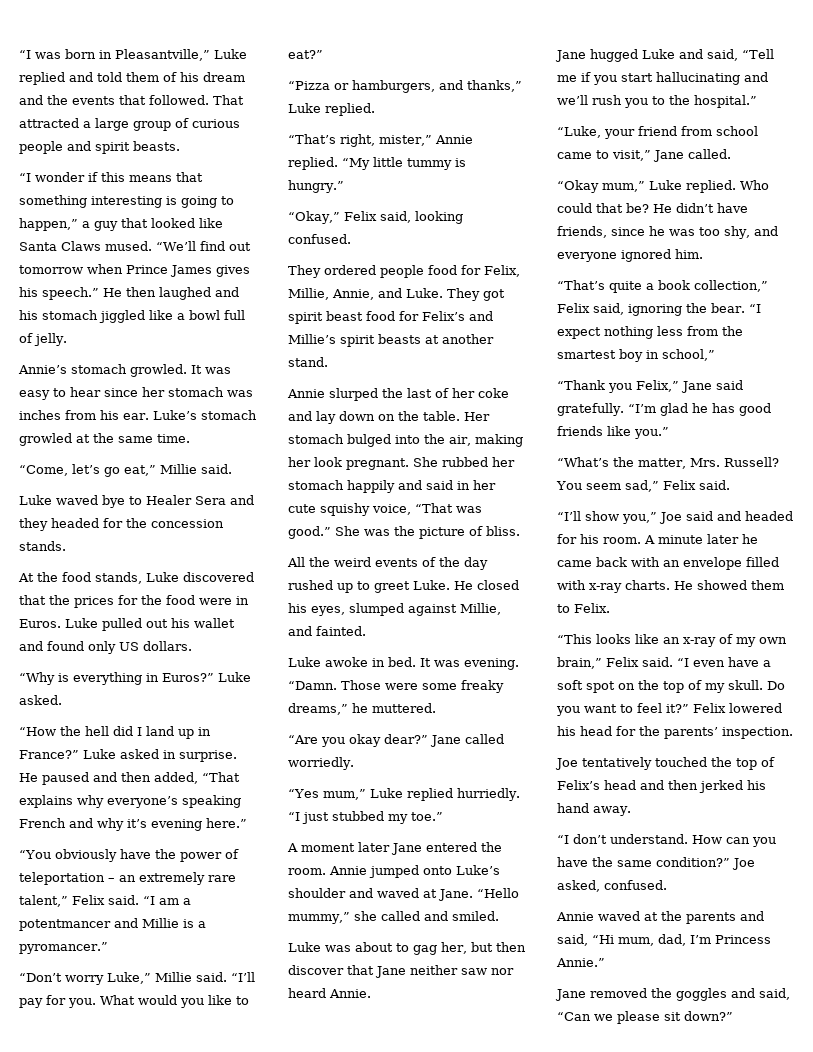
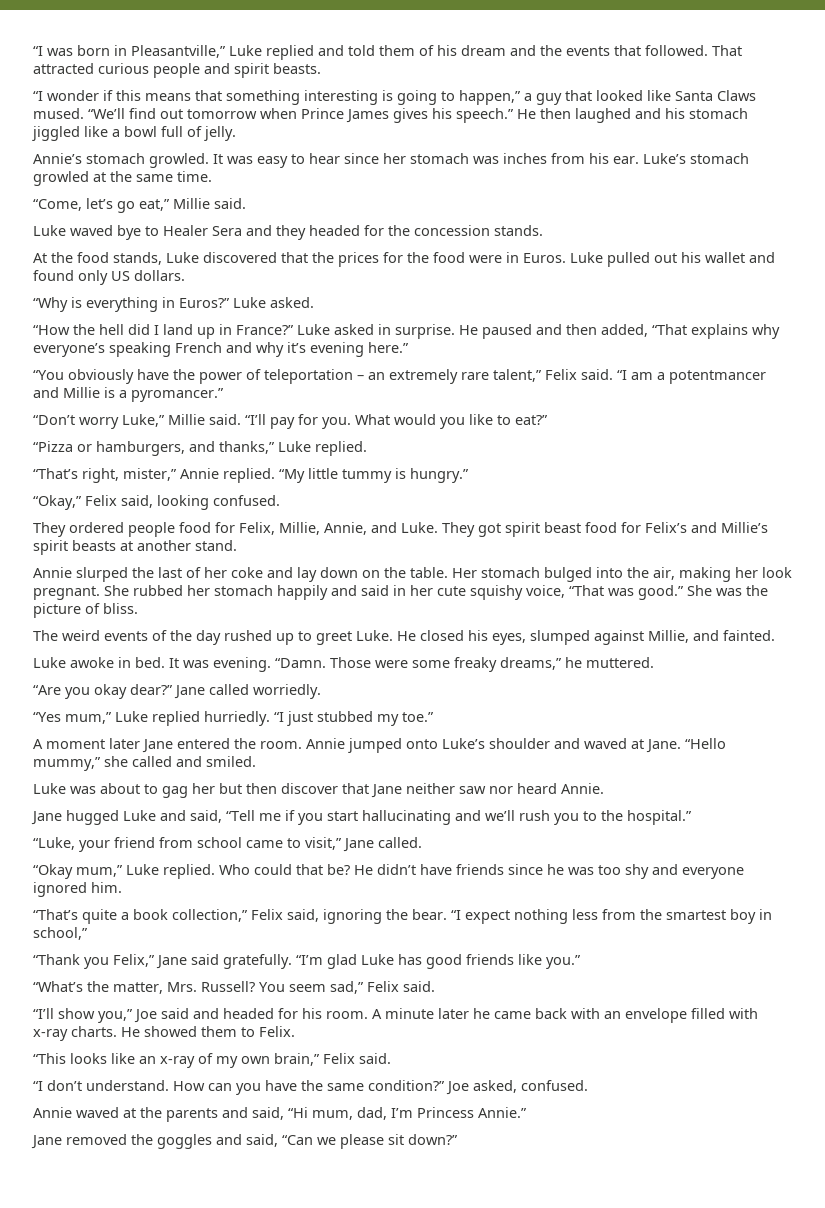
[83,118,189,131] a large group of -> (94, 68) none
[287,557,330,567] All the -> [33,630,58,641] The
[441,942,467,954] her, -> [192,783,215,794] her
[557,226,607,238] friends, -> [456,864,504,875] friends
[724,226,750,239] shy, -> [625,864,649,879] shy
[691,403,708,413] he -> [361,954,394,965] Luke
[677,657,771,667] [557,680,785,693] [556,703,782,716] [557,726,793,739] [555,757,775,770] [557,780,766,793] [557,803,631,816] “I even have a soft spot on the top of my skull. Do you want to feel it?” Felix lowered his head for the parents’ inspection. // Joe tentatively touched the top of Felix’s head and then jerked his hand away. -> (391, 1058) none

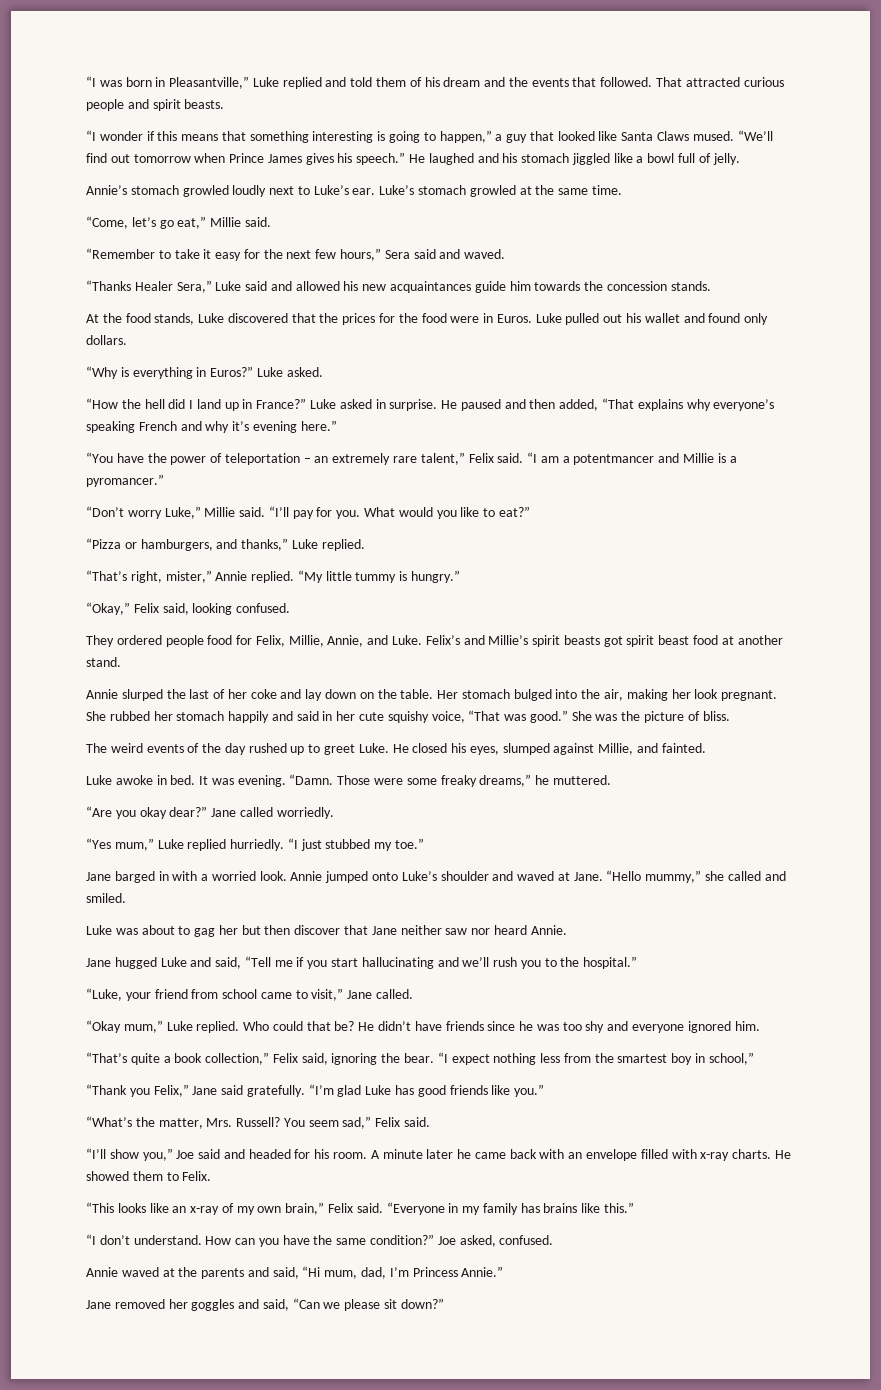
[540,108,571,119] then -> (426, 158) none
[149,153,609,168] growled. It was easy to hear since her stomach was inches from his -> [182,185,349,197] growled loudly next to Luke’s
[33,225,384,240] Luke waved bye to Healer Sera and they headed for -> [86,248,506,261] [86,280,581,293] “Remember to take it easy for the next few hours,” Sera said and waved. // “Thanks Healer Sera,” Luke said and allowed his new acquaintances guide him towards
[111,271,130,281] US -> (769, 319) none
[68,369,134,384] obviously -> (113, 457) none
[442,522,641,537] They got spirit beast food for -> (423, 640) none
(116, 545) none -> [603,635,719,647] got spirit beast food
[33,738,302,753] A moment later Jane entered the room. -> [86,871,287,883] Jane barged in with a worried look.
(391, 1058) none -> [386,1202,635,1215] “Everyone in my family has brains like this.”
[131,1134,153,1145] the -> [168,1299,188,1309] her

